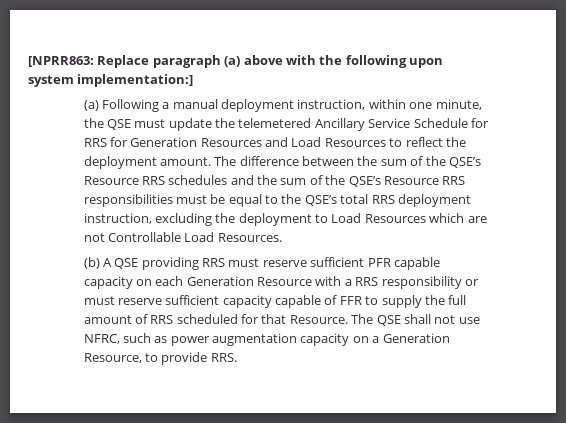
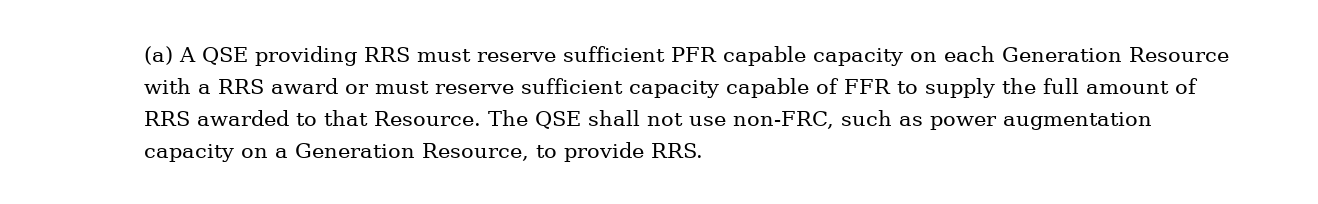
[28,55,443,68] [28,74,194,87] [83,99,482,112] [83,118,489,131] [83,137,466,147] [83,156,481,169] [83,175,466,187] [83,194,471,207] [83,213,487,226] [83,232,282,242] [83,257,100,269] [NPRR863: Replace paragraph (a) above with the following upon system implementation:] // (a) Following a manual deployment instruction, within one minute, the QSE must update the telemetered Ancillary Service Schedule for RRS for Generation Resources and Load Resources to reflect the deployment amount. The difference between the sum of the QSE’s Resource RRS schedules and the sum of the QSE’s Resource RRS responsibilities must be equal to the QSE’s total RRS deployment instruction, excluding the deployment to Load Resources which are not Controllable Load Resources. // (b) -> [143,46,173,65] (a)
[381,276,462,289] responsibility -> [270,78,338,94] award
[176,314,260,324] scheduled for -> [196,110,317,126] awarded to
[83,334,120,344] NFRC, -> [732,111,835,129] non-FRC,

